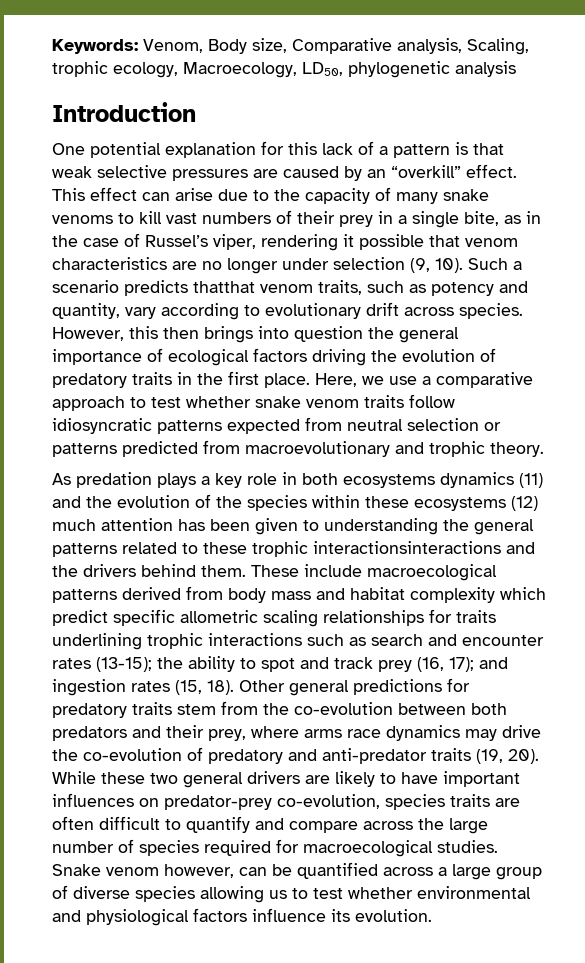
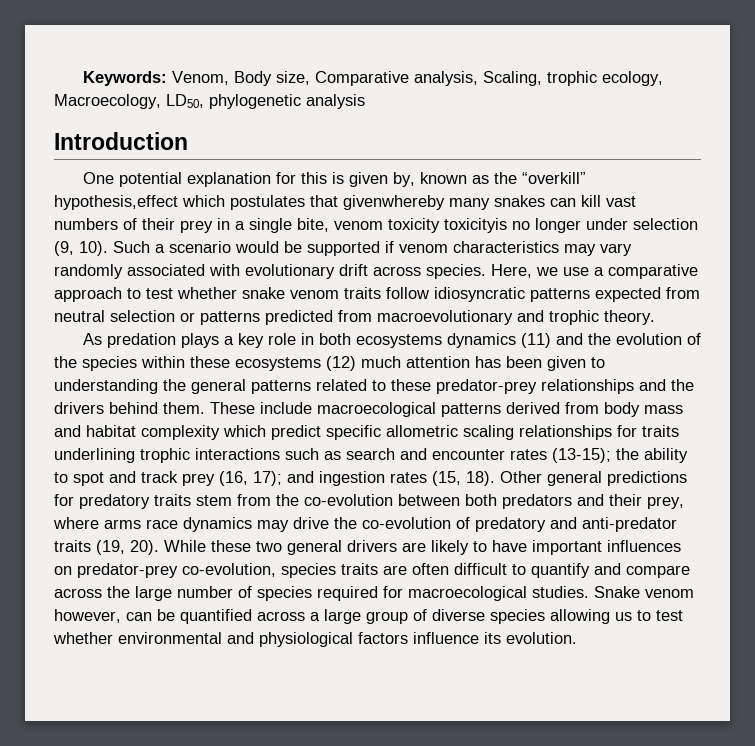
[322,141,504,158] [52,164,517,181] [52,187,489,204] [52,213,134,224] lack of a pattern is that weak selective pressures are caused by an “overkill” effect. This effect can arise due to the capacity of many snake venoms to -> [331,172,586,187] [54,195,576,210] is given by, known as the “overkill” hypothesis,effect which postulates that givenwhereby many snakes can
[504,211,541,224] [52,233,518,251] [52,257,197,270] as in the case of Russel’s viper, rendering it possible that venom characteristics are -> [334,218,507,233] venom toxicity toxicityis
[124,280,528,296] [52,302,523,320] [52,326,459,343] [52,348,496,366] [52,371,310,388] predicts thatthat venom traits, such as potency and quantity, vary according to evolutionary drift across species. However, this then brings into question the general importance of ecological factors driving the evolution of predatory traits in the first place. -> [235,241,632,256] [54,264,486,279] would be supported if venom characteristics may vary randomly associated with evolutionary drift across species.
[252,541,501,557] trophic interactionsinteractions -> [436,379,634,394] predator-prey relationships

